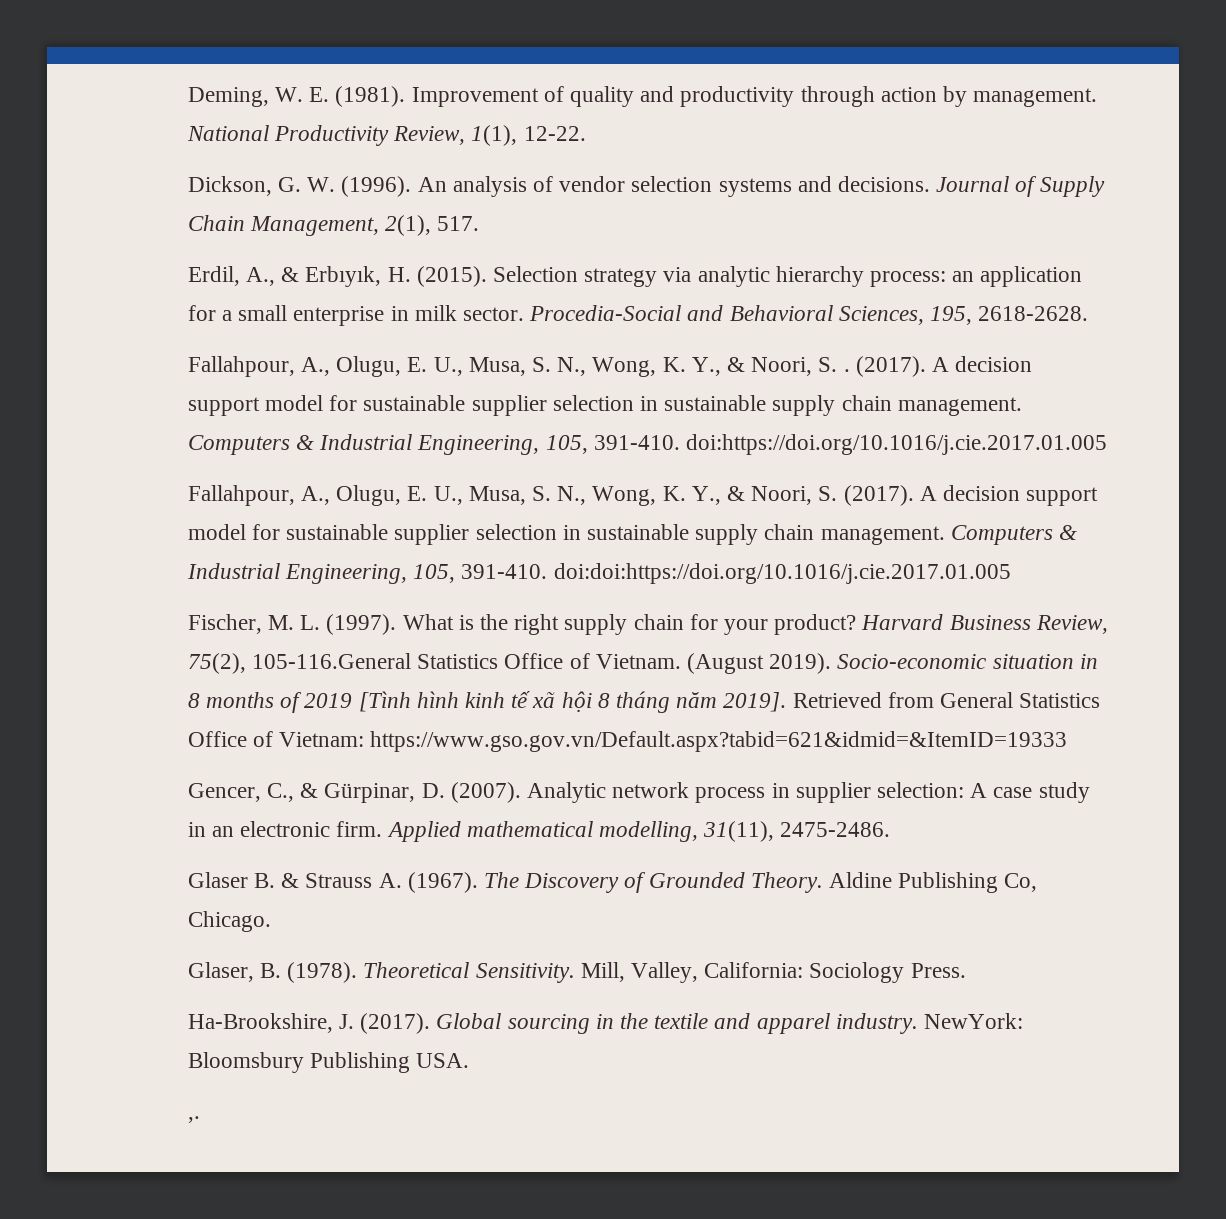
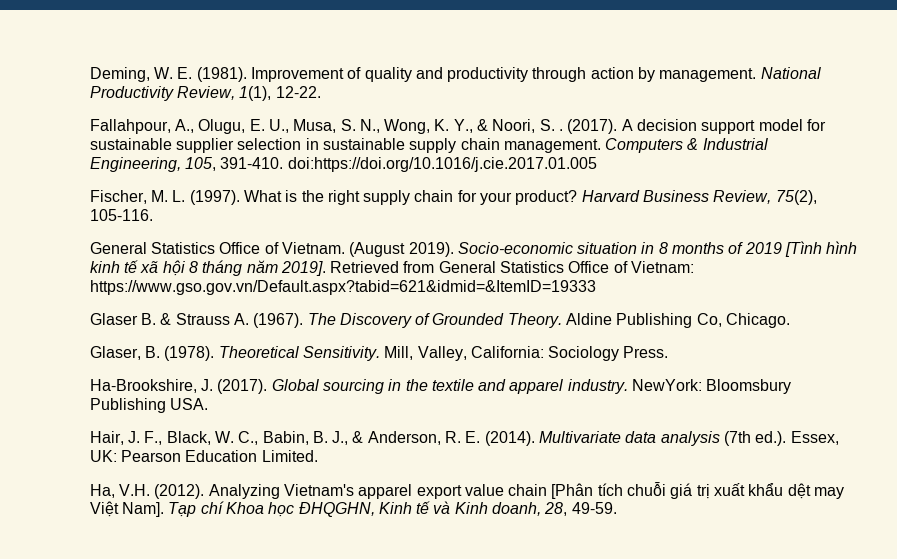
[187,176,1105,197] [187,215,480,236] [187,266,1083,287] [187,305,1089,326] // Dickson, G. W. (1996). An analysis of vendor selection systems and decisions. Journal of Supply Chain Management, 2(1), 517. // Erdil, A., & Erbıyık, H. (2015). Selection strategy via analytic hierarchy process: an application for a small enterprise in milk sector. Procedia-Social and Behavioral Sciences, 195, 2618-2628. -> (321, 92) none
[187,485,1099,506] [187,524,1078,545] [186,563,1011,584] // Fallahpour, A., Olugu, E. U., Musa, S. N., Wong, K. Y., & Noori, S. (2017). A decision support model for sustainable supplier selection in sustainable supply chain management. Computers & Industrial Engineering, 105, 391-410. doi:doi:https://doi.org/10.1016/j.cie.2017.01.005 -> (597, 164) none
[251,653,411,669] 105-116.General -> [89,209,153,221] [89,242,147,254] 105-116. // General
[187,782,1090,803] [187,821,891,842] // Gencer, C., & Gürpinar, D. (2007). Analytic network process in supplier selection: A case study in an electronic firm. Applied mathematical modelling, 31(11), 2475-2486. -> (596, 287) none
[187,1116,200,1123] ,. -> [89,431,839,446] [89,450,318,462] [89,482,845,499] [89,501,617,517] Hair, J. F., Black, W. C., Babin, B. J., & Anderson, R. E. (2014). Multivariate data analysis (7th ed.). Essex, UK: Pearson Education Limited. // Ha, V.H. (2012). Analyzing Vietnam's apparel export value chain [Phân tích chuỗi giá trị xuất khẩu dệt may Việt Nam]. Tạp chí Khoa học ĐHQGHN, Kinh tế và Kinh doanh, 28, 49-59.

